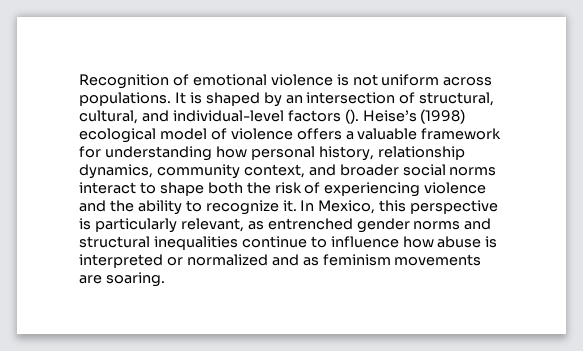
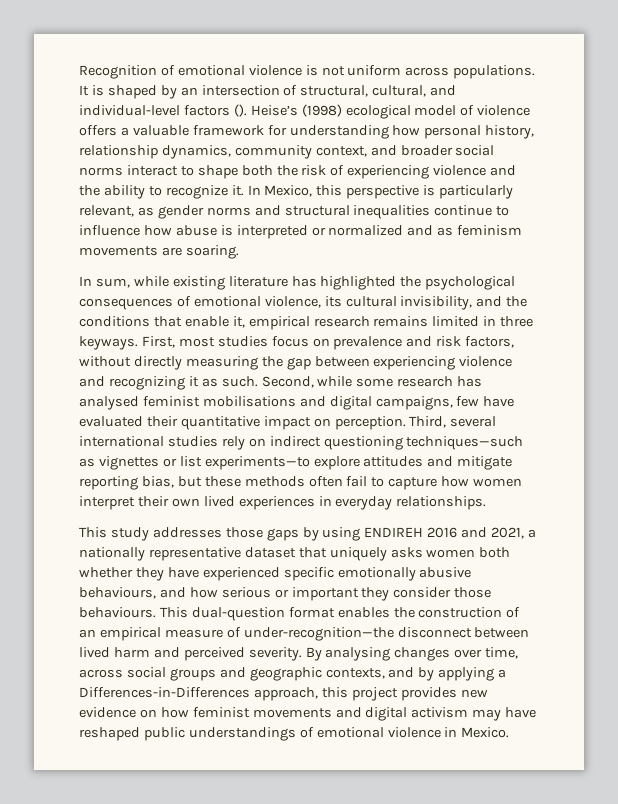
[267,218,353,230] entrenched -> (154, 211) none
(165, 279) none -> [79,276,516,290] [79,296,528,310] [79,316,534,330] [79,336,515,350] [79,356,513,370] [79,376,483,390] [79,396,515,410] [79,416,497,430] [79,436,524,450] [79,456,513,470] [79,476,523,490] [79,496,487,510] [79,527,537,541] [79,547,511,561] [79,567,472,581] [79,587,492,601] [79,607,521,621] [79,627,530,641] [79,647,519,661] [79,667,507,681] [79,687,488,701] [79,707,537,721] [79,727,510,741] // In sum, while existing literature has highlighted the psychological consequences of emotional violence, its cultural invisibility, and the conditions that enable it, empirical research remains limited in three keyways. First, most studies focus on prevalence and risk factors, without directly measuring the gap between experiencing violence and recognizing it as such. Second, while some research has analysed feminist mobilisations and digital campaigns, few have evaluated their quantitative impact on perception. Third, several international studies rely on indirect questioning techniques—such as vignettes or list experiments—to explore attitudes and mitigate reporting bias, but these methods often fail to capture how women interpret their own lived experiences in everyday relationships. // This study addresses those gaps by using ENDIREH 2016 and 2021, a nationally representative dataset that uniquely asks women both whether they have experienced specific emotionally abusive behaviours, and how serious or important they consider those behaviours. This dual-question format enables the construction of an empirical measure of under-recognition—the disconnect between lived harm and perceived severity. By analysing changes over time, across social groups and geographic contexts, and by applying a Differences-in-Differences approach, this project provides new evidence on how feminist movements and digital activism may have reshaped public understandings of emotional violence in Mexico.

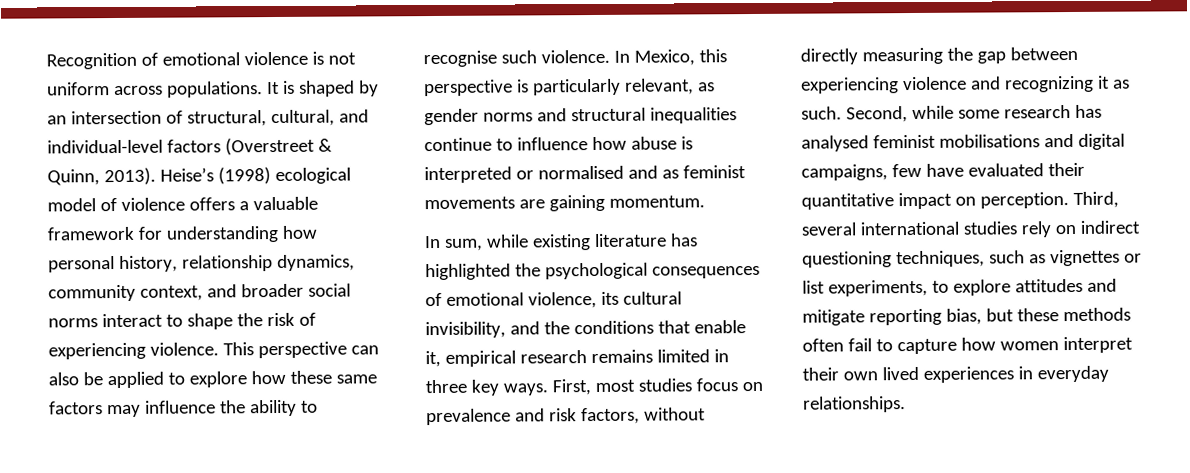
[233,104,247,117] (). -> [224,137,332,156] [47,167,156,186] (Overstreet & Quinn, 2013).
[241,165,273,176] both -> (233, 321) none
[433,165,517,176] [79,185,244,199] violence and the ability to recognize it. -> [149,341,379,359] [48,370,377,389] [49,399,318,418] [423,49,610,68] violence. This perspective can also be applied to explore how these same factors may influence the ability to recognise such violence.
[328,225,404,236] normalized -> [537,165,624,180] normalised
[457,225,523,236] feminism -> [682,165,746,179] feminist
[185,245,239,259] soaring. -> [548,194,705,212] gaining momentum.
[79,336,138,350] keyways. -> [470,379,548,396] key ways.
[406,436,524,450] techniques—such -> [895,250,1025,268] techniques, such
[204,456,310,470] experiments—to -> [827,279,949,297] experiments, to
[79,527,537,541] [79,547,511,561] [79,567,472,581] [79,587,492,601] [79,607,521,621] [79,627,530,641] [79,647,519,661] [79,667,507,681] [79,687,488,701] [79,707,537,721] [79,727,510,741] // This study addresses those gaps by using ENDIREH 2016 and 2021, a nationally representative dataset that uniquely asks women both whether they have experienced specific emotionally abusive behaviours, and how serious or important they consider those behaviours. This dual-question format enables the construction of an empirical measure of under-recognition—the disconnect between lived harm and perceived severity. By analysing changes over time, across social groups and geographic contexts, and by applying a Differences-in-Differences approach, this project provides new evidence on how feminist movements and digital activism may have reshaped public understandings of emotional violence in Mexico. -> (906, 404) none

